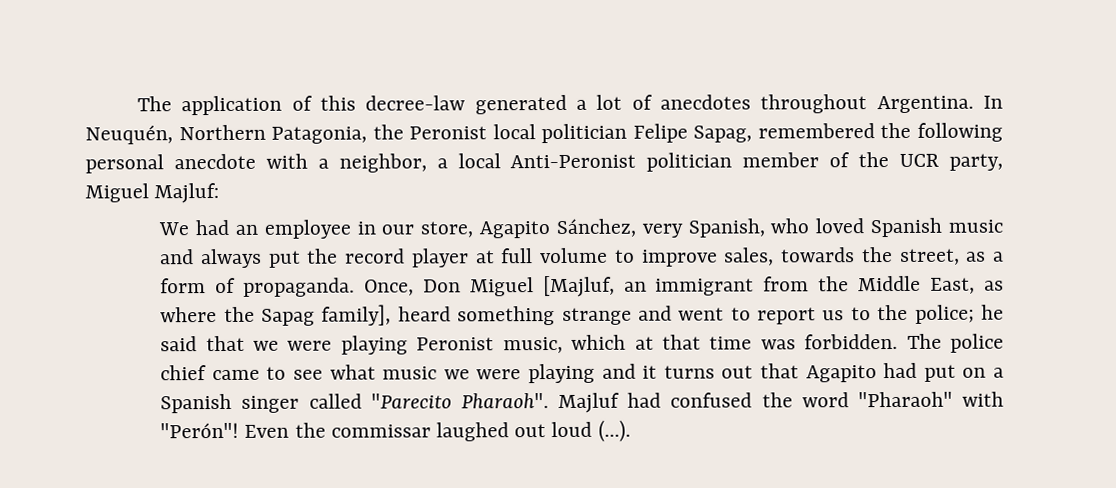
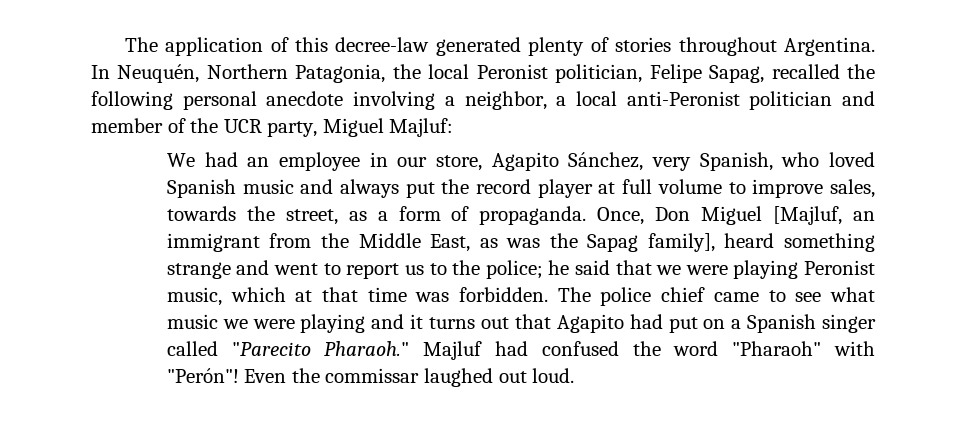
[575,94,751,110] a lot of anecdotes -> [528,37,672,56] plenty of stories
[409,123,628,144] Peronist local politician -> [428,64,643,83] local Peronist politician,
[757,123,875,139] remembered -> [771,64,840,79] recalled
[265,153,308,169] with -> [353,91,436,110] involving
[510,152,733,172] Anti-Peronist politician -> [626,91,875,110] anti-Peronist politician and
[160,307,218,323] where -> [506,238,541,248] was
[460,393,549,409] Pharaoh". -> [324,341,410,356] Pharaoh."
[551,419,631,442] loud (...). -> [532,368,575,383] loud.

